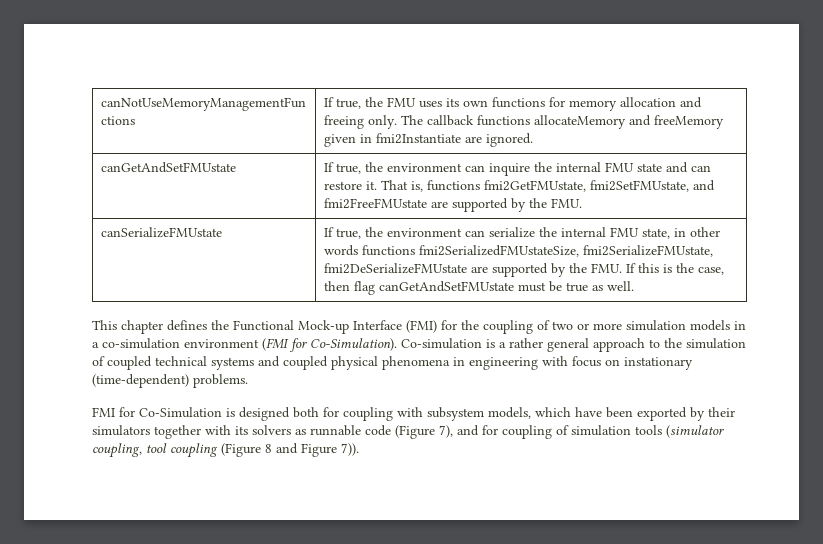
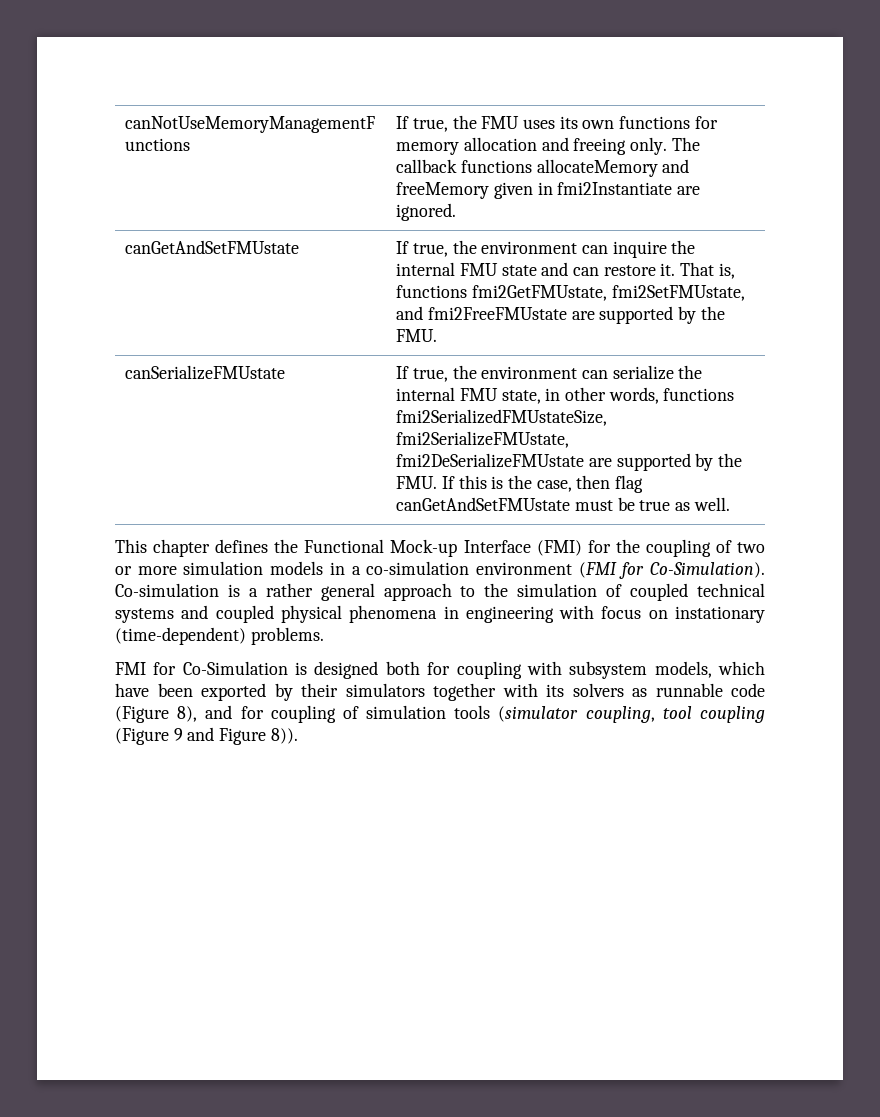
[324,245,359,256] words -> [608,387,659,404] words,
[439,425,453,438] 7), -> [177,706,198,722] 8),
[265,444,272,453] 8 -> [173,728,183,741] 9
[341,443,359,456] 7)). -> [270,728,298,744] 8)).

